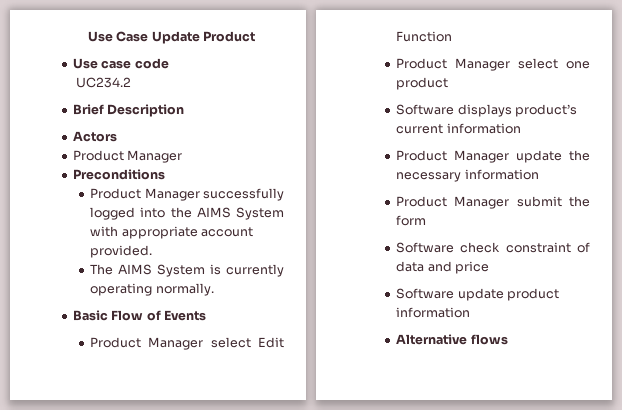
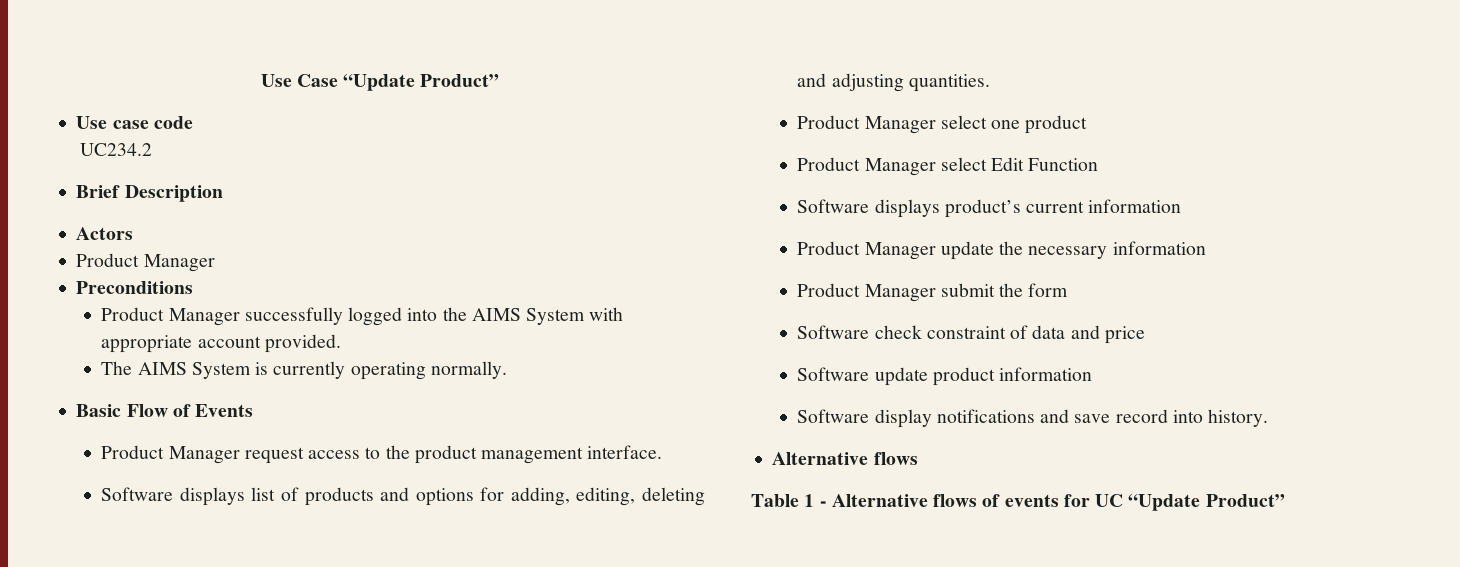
[151,31,256,44] Update Product -> [343,74,500,91] “Update Product”
[210,337,284,348] [396,31,453,42] select Edit Function -> [244,445,663,464] [101,487,705,506] [797,73,990,92] request access to the product management interface. // Software displays list of products and options for adding, editing, deleting and adjusting quantities.
(449, 83) none -> [797,157,1099,176] // Product Manager select Edit Function
[396,334,508,345] Alternative flows -> [797,409,1269,428] [772,452,918,465] [751,494,1285,511] Software display notifications and save record into history. // Alternative flows // Table 1 - Alternative flows of events for UC “Update Product”

